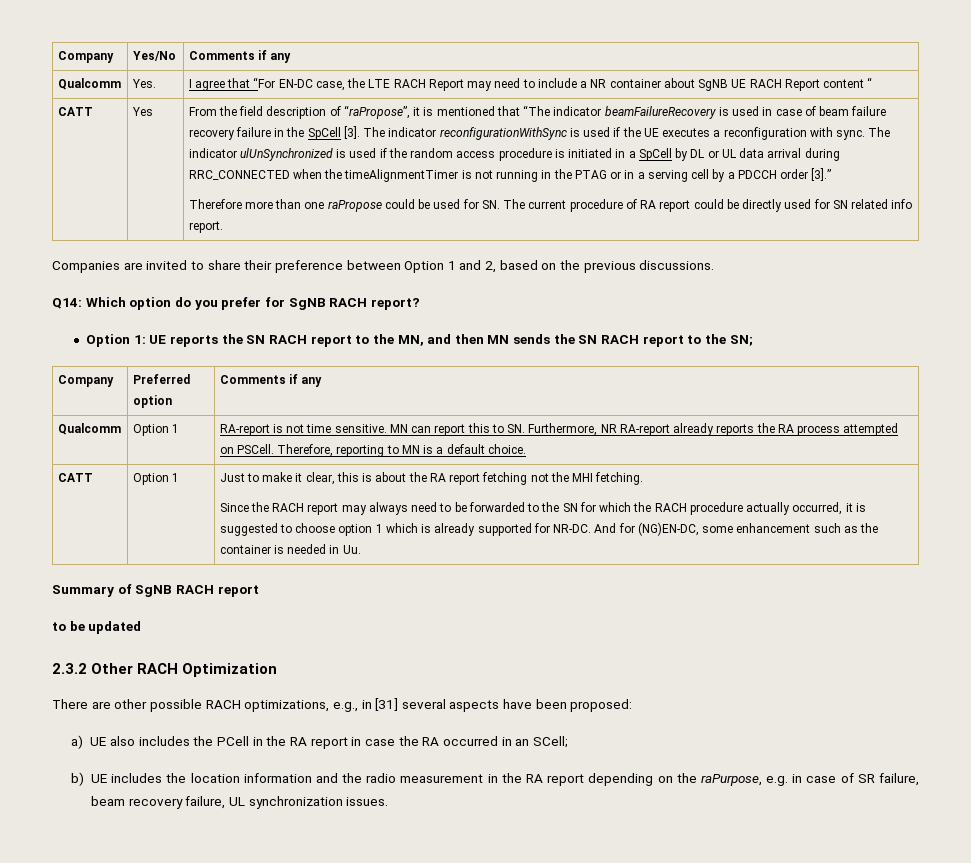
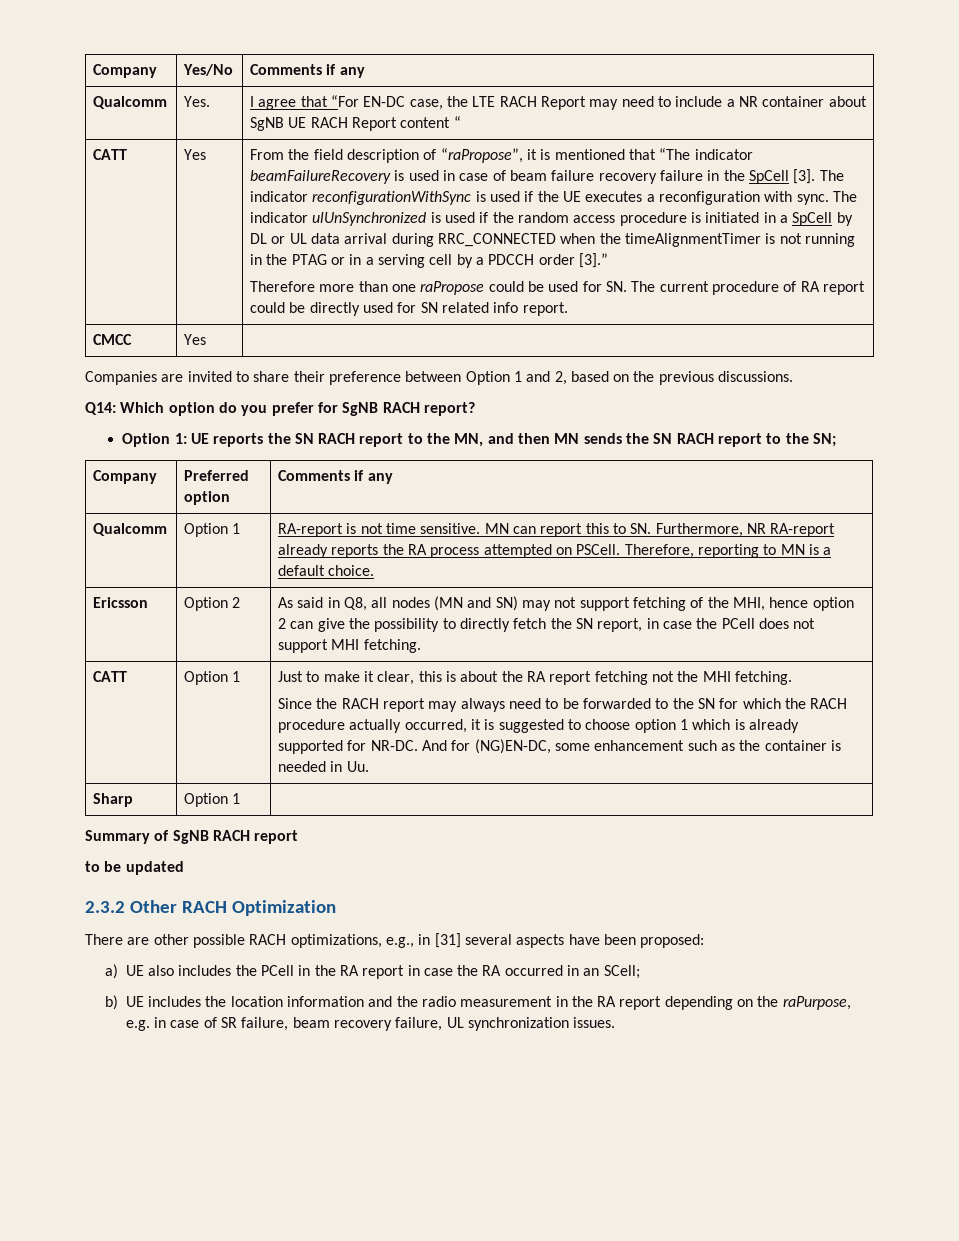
(223, 227) none -> [93,334,133,345] [184,334,207,345] // CMCC | Yes |
(526, 449) none -> [93,597,149,608] [184,597,241,611] [278,596,854,611] [278,618,816,632] [278,639,421,653] // Ericsson | Option 2 | As said in Q8, all nodes (MN and SN) may not support fetching of the MHI, hence option 2 can give the possibility to directly fetch the SN report, in case the PCell does not support MHI fetching.
(361, 549) none -> [93,793,134,807] [184,793,241,807] // Sharp | Option 1 |

